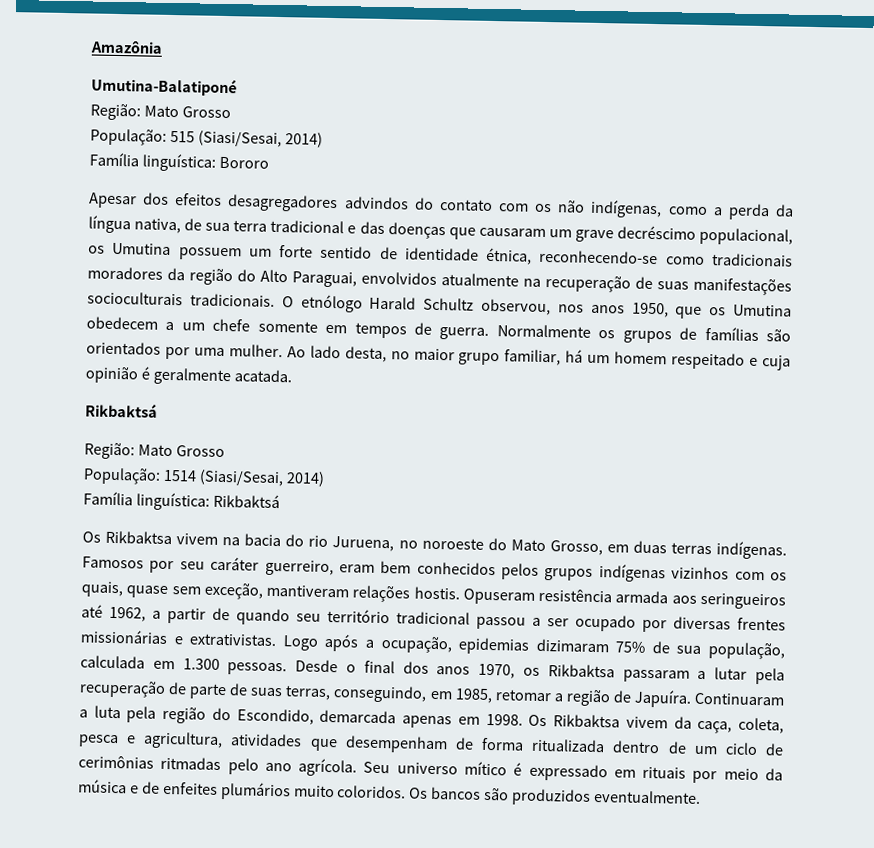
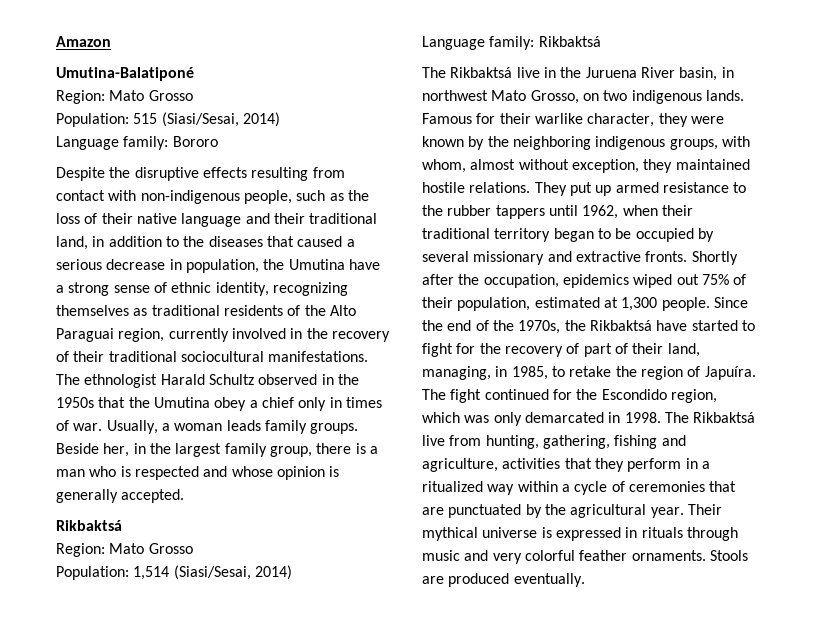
[90,40,163,54] Amazônia -> [56,36,111,47] Amazon
[90,103,231,121] [90,128,167,146] Região: Mato Grosso // População: -> [56,90,193,104] [56,113,129,127] Region: Mato Grosso // Population:
[89,152,216,172] Família linguística: -> [56,136,169,150] Language family:
[88,192,794,221] [88,215,793,246] [88,242,793,267] [87,266,792,296] [87,291,792,319] [86,316,792,344] [86,341,791,371] [85,366,292,386] [85,402,158,418] [84,442,225,460] [83,467,325,487] [83,491,280,511] [82,530,787,560] [82,556,787,583] [81,581,786,610] [81,604,786,633] [80,629,786,660] [80,655,785,685] [79,680,785,708] [79,705,785,734] [78,731,785,756] [78,755,784,784] [78,779,702,806] Apesar dos efeitos desagregadores advindos do contato com os não indígenas, como a perda da língua nativa, de sua terra tradicional e das doenças que causaram um grave decréscimo populacional, os Umutina possuem um forte sentido de identidade étnica, reconhecendo-se como tradicionais moradores da região do Alto Paraguai, envolvidos atualmente na recuperação de suas manifestações socioculturais tradicionais. O etnólogo Harald Schultz observou, nos anos 1950, que os Umutina obedecem a um chefe somente em tempos de guerra. Normalmente os grupos de famílias são orientados por uma mulher. Ao lado desta, no maior grupo familiar, há um homem respeitado e cuja opinião é geralmente acatada. // Rikbaktsá // Região: Mato Grosso // População: 1514 (Siasi/Sesai, 2014) // Família linguística: Rikbaktsá // Os Rikbaktsa vivem na bacia do rio Juruena, no noroeste do Mato Grosso, em duas terras indígenas. Famosos por seu caráter guerreiro, eram bem conhecidos pelos grupos indígenas vizinhos com os quais, quase sem exceção, mantiveram relações hostis. Opuseram resistência armada aos seringueiros até 1962, a partir de quando seu território tradicional passou a ser ocupado por diversas frentes missionárias e extrativistas. Logo após a ocupação, epidemias dizimaram 75% de sua população, calculada em 1.300 pessoas. Desde o final dos anos 1970, os Rikbaktsa passaram a lutar pela recuperação de parte de suas terras, conseguindo, em 1985, retomar a região de Japuíra. Continuaram a luta pela região do Escondido, demarcada apenas em 1998. Os Rikbaktsa vivem da caça, coleta, pesca e agricultura, atividades que desempenham de forma ritualizada dentro de um ciclo de cerimônias ritmadas pelo ano agrícola. Seu universo mítico é expressado em rituais por meio da música e de enfeites plumários muito coloridos. Os bancos são produzidos eventualmente. -> [56,167,345,181] [56,190,369,204] [56,213,378,227] [56,236,355,250] [56,259,380,273] [56,282,348,296] [56,305,356,316] [56,328,390,342] [56,351,369,362] [56,374,359,388] [56,397,382,411] [56,420,359,434] [56,443,378,457] [56,466,340,480] [56,489,185,503] [56,520,122,531] [56,543,193,557] [56,565,292,580] [422,36,601,50] [422,67,734,81] [422,90,744,104] [422,113,724,127] [422,136,750,150] [422,159,750,173] [422,182,747,196] [422,205,693,219] [422,228,714,242] [422,251,738,265] [422,274,747,288] [422,297,748,311] [422,320,755,334] [422,343,700,357] [422,366,756,380] [422,389,717,403] [422,412,756,426] [422,435,686,449] [422,458,710,472] [422,481,737,495] [422,504,722,518] [422,527,738,541] [422,550,748,564] [422,573,585,587] Despite the disruptive effects resulting from contact with non-indigenous people, such as the loss of their native language and their traditional land, in addition to the diseases that caused a serious decrease in population, the Umutina have a strong sense of ethnic identity, recognizing themselves as traditional residents of the Alto Paraguai region, currently involved in the recovery of their traditional sociocultural manifestations. The ethnologist Harald Schultz observed in the 1950s that the Umutina obey a chief only in times of war. Usually, a woman leads family groups. Beside her, in the largest family group, there is a man who is respected and whose opinion is generally accepted. // Rikbaktsá // Region: Mato Grosso // Population: 1,514 (Siasi/Sesai, 2014) // Language family: Rikbaktsá // The Rikbaktsá live in the Juruena River basin, in northwest Mato Grosso, on two indigenous lands. Famous for their warlike character, they were known by the neighboring indigenous groups, with whom, almost without exception, they maintained hostile relations. They put up armed resistance to the rubber tappers until 1962, when their traditional territory began to be occupied by several missionary and extractive fronts. Shortly after the occupation, epidemics wiped out 75% of their population, estimated at 1,300 people. Since the end of the 1970s, the Rikbaktsá have started to fight for the recovery of part of their land, managing, in 1985, to retake the region of Japuíra. The fight continued for the Escondido region, which was only demarcated in 1998. The Rikbaktsá live from hunting, gathering, fishing and agriculture, activities that they perform in a ritualized way within a cycle of ceremonies that are punctuated by the agricultural year. Their mythical universe is expressed in rituals through music and very colorful feather ornaments. Stools are produced eventually.

